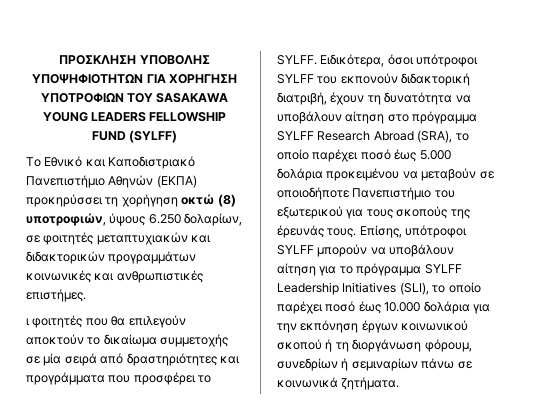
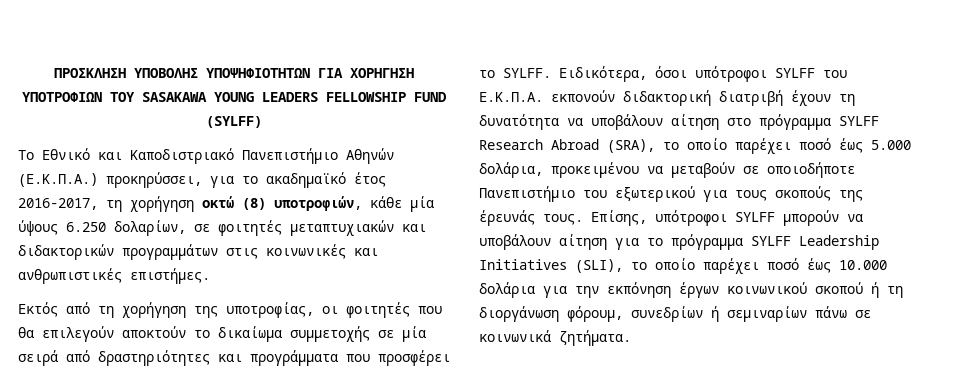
[156,175,197,188] [26,194,103,207] (ΕΚΠΑ) προκηρύσσει -> [18,172,386,188] [18,198,98,210] (Ε.Κ.Π.Α.) προκηρύσσει, για το ακαδημαϊκό έτος 2016-2017,
(106, 219) none -> [370,196,434,212] κάθε μία
(197, 257) none -> [226,248,258,259] στις
[26,318,30,326] ι -> [18,302,338,318] Εκτός από τη χορήγηση της υποτροφίας, οι
(338, 80) none -> [479,92,543,102] Ε.Κ.Π.Α.
[277,92,327,105] διατριβή, -> [719,90,783,106] διατριβή
[277,168,323,181] δολάρια -> [479,162,543,178] δολάρια,

